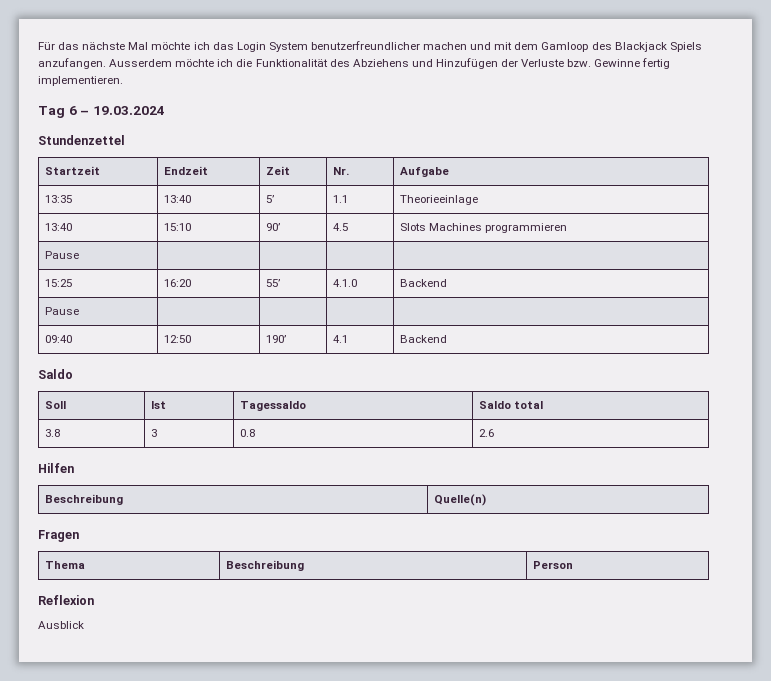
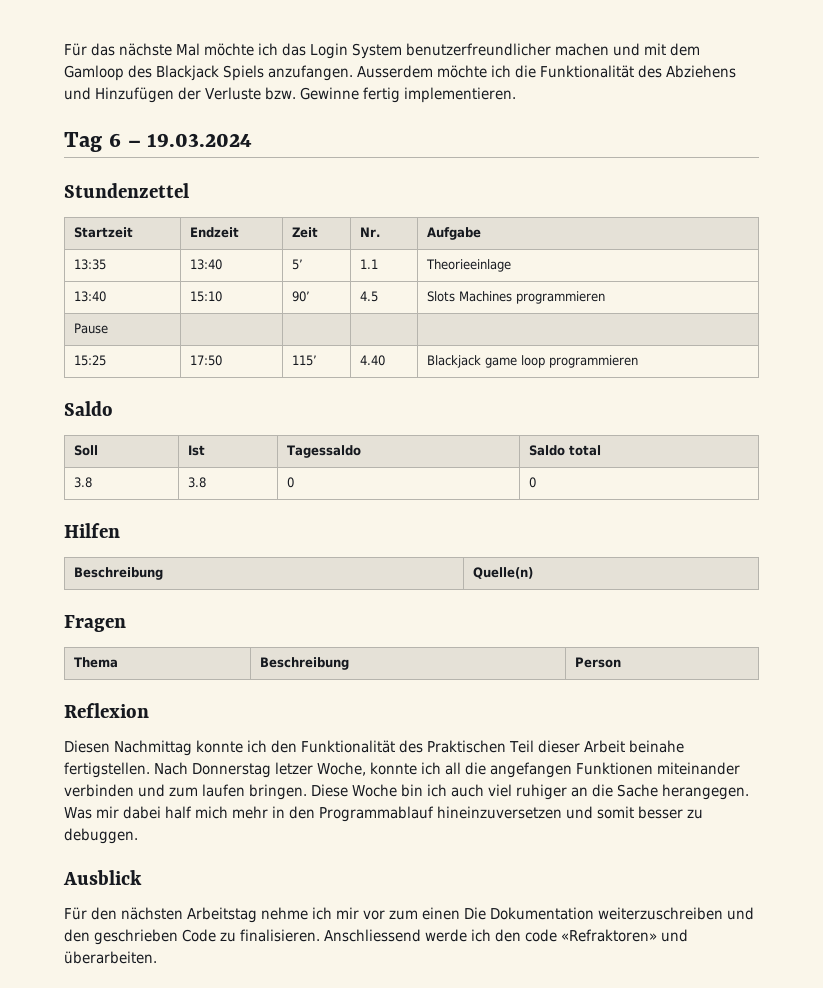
[164,279,192,287] [266,279,281,287] [333,279,358,287] [400,279,448,287] [45,307,80,315] [45,335,73,343] [164,335,192,343] [266,335,287,343] [333,335,349,343] [400,335,448,343] 16:20 | 55’ | 4.1.0 | Backend // Pause | | | | // 09:40 | 12:50 | 190’ | 4.1 | Backend -> [189,355,222,366] [291,355,317,366] [359,355,385,366] [426,355,638,368] 17:50 | 115’ | 4.40 | Blackjack game loop programmieren
[151,429,158,437] [240,429,256,437] [479,429,495,437] 3 | 0.8 | 2.6 -> [187,477,206,488] [286,477,294,488] [528,477,536,488] 3.8 | 0 | 0
[38,621,84,629] Ausblick -> [64,740,684,756] [64,762,740,778] [64,784,749,800] [64,806,703,822] [64,828,138,844] [63,870,142,885] [64,907,754,923] [64,929,688,945] [64,951,157,964] Diesen Nachmittag konnte ich den Funktionalität des Praktischen Teil dieser Arbeit beinahe fertigstellen. Nach Donnerstag letzer Woche, konnte ich all die angefangen Funktionen miteinander verbinden und zum laufen bringen. Diese Woche bin ich auch viel ruhiger an die Sache herangegen. Was mir dabei half mich mehr in den Programmablauf hineinzuversetzen und somit besser zu debuggen. // Ausblick // Für den nächsten Arbeitstag nehme ich mir vor zum einen Die Dokumentation weiterzuschreiben und den geschrieben Code zu finalisieren. Anschliessend werde ich den code «Refraktoren» und überarbeiten.

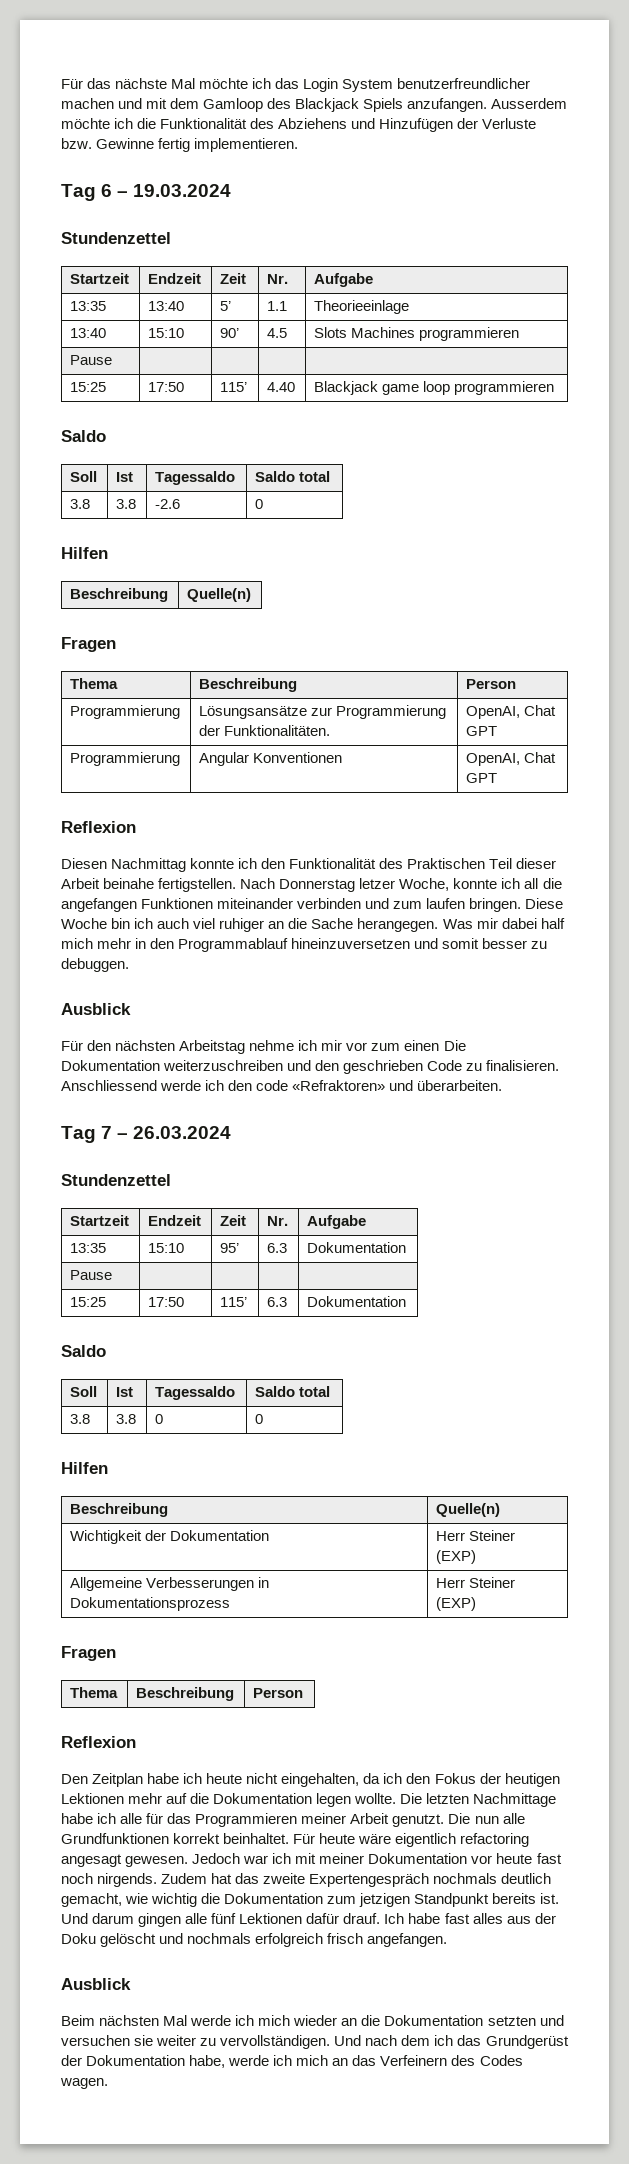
[286,477,294,488] 0 -> [155,499,181,509] -2.6
(621, 662) none -> [70,705,181,719] [199,705,447,719] [199,725,331,736] [466,705,557,719] [466,726,498,736] [70,752,181,766] [199,752,343,766] [466,752,557,766] [466,773,498,783] // Programmierung | Lösungsansätze zur Programmierung der Funktionalitäten. | OpenAI, Chat GPT // Programmierung | Angular Konventionen | OpenAI, Chat GPT
(157, 957) none -> [61,1126,232,1143] [61,1174,171,1186] [70,1215,130,1226] [148,1215,202,1226] [220,1215,247,1226] [267,1216,289,1226] [307,1215,367,1229] [70,1243,107,1253] [148,1243,185,1253] [220,1243,240,1253] [267,1243,288,1253] [307,1242,407,1253] [70,1270,113,1280] [70,1297,107,1307] [148,1297,185,1307] [220,1297,248,1307] [267,1297,288,1307] [307,1296,407,1307] [61,1345,106,1357] [70,1386,98,1397] [116,1387,134,1397] [155,1386,236,1400] [255,1386,331,1397] [70,1414,91,1424] [116,1414,137,1424] [155,1414,164,1424] [255,1414,264,1424] [61,1462,108,1474] [70,1503,169,1517] [436,1503,501,1517] [70,1530,270,1544] [436,1530,516,1541] [436,1550,477,1564] [70,1577,270,1591] [70,1597,231,1611] [436,1577,516,1588] [436,1597,477,1611] [61,1646,116,1661] [70,1687,119,1698] [136,1687,235,1701] [253,1688,304,1698] [61,1736,136,1748] [61,1773,560,1787] [61,1793,557,1807] [61,1813,525,1827] [61,1833,530,1847] [61,1853,562,1867] [61,1873,552,1887] [61,1893,560,1907] [61,1913,556,1927] [61,1933,448,1947] [61,1978,131,1990] [61,2015,564,2026] [61,2035,569,2049] [61,2055,523,2068] [60,2078,108,2089] // Tag 7 – 26.03.2024 // Stundenzettel // Startzeit | Endzeit | Zeit | Nr. | Aufgabe // 13:35 | 15:10 | 95’ | 6.3 | Dokumentation // Pause | | | | // 15:25 | 17:50 | 115’ | 6.3 | Dokumentation // Saldo // Soll | Ist | Tagessaldo | Saldo total // 3.8 | 3.8 | 0 | 0 // Hilfen // Beschreibung | Quelle(n) // Wichtigkeit der Dokumentation | Herr Steiner (EXP) // Allgemeine Verbesserungen in Dokumentationsprozess | Herr Steiner (EXP) // Fragen // Thema | Beschreibung | Person // Reflexion // Den Zeitplan habe ich heute nicht eingehalten, da ich den Fokus der heutigen Lektionen mehr auf die Dokumentation legen wollte. Die letzten Nachmittage habe ich alle für das Programmieren meiner Arbeit genutzt. Die nun alle Grundfunktionen korrekt beinhaltet. Für heute wäre eigentlich refactoring angesagt gewesen. Jedoch war ich mit meiner Dokumentation vor heute fast noch nirgends. Zudem hat das zweite Expertengespräch nochmals deutlich gemacht, wie wichtig die Dokumentation zum jetzigen Standpunkt bereits ist. Und darum gingen alle fünf Lektionen dafür drauf. Ich habe fast alles aus der Doku gelöscht und nochmals erfolgreich frisch angefangen. // Ausblick // Beim nächsten Mal werde ich mich wieder an die Dokumentation setzten und versuchen sie weiter zu vervollständigen. Und nach dem ich das Grundgerüst der Dokumentation habe, werde ich mich an das Verfeinern des Codes wagen.

